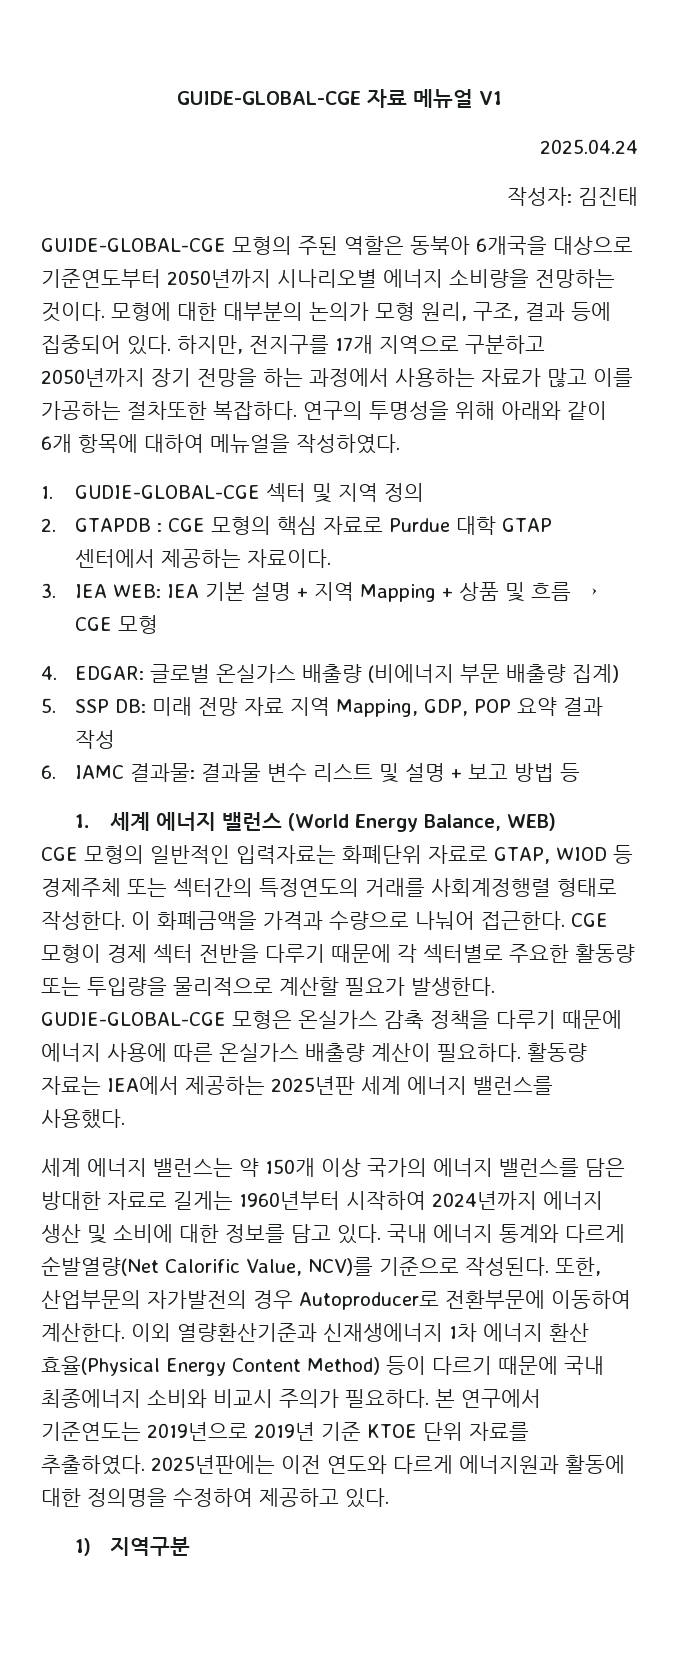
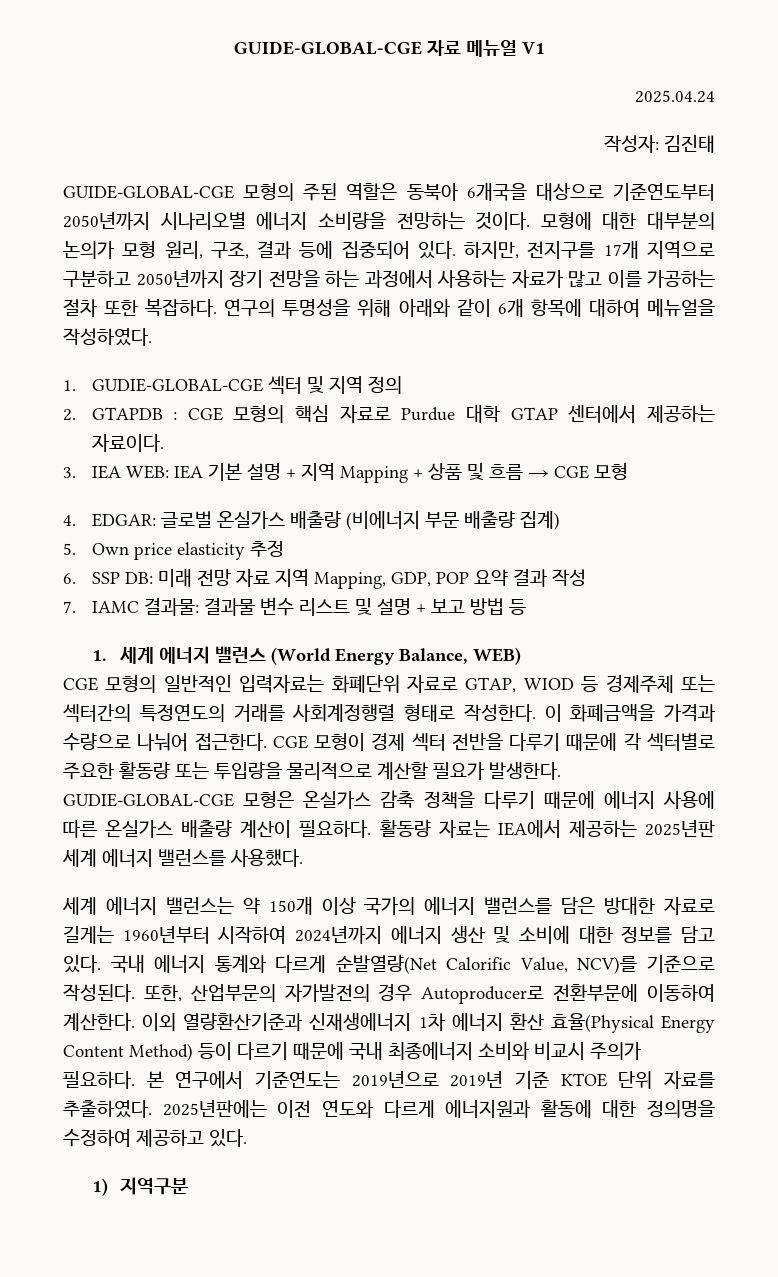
[127,401,207,420] 절차또한 -> [63,299,139,317] 절차 또한
(56, 705) none -> [91,540,284,560] [63,573,76,584] Own price elasticity 추정 // 6.
[41,765,56,779] 6. -> [63,601,76,613] 7.

